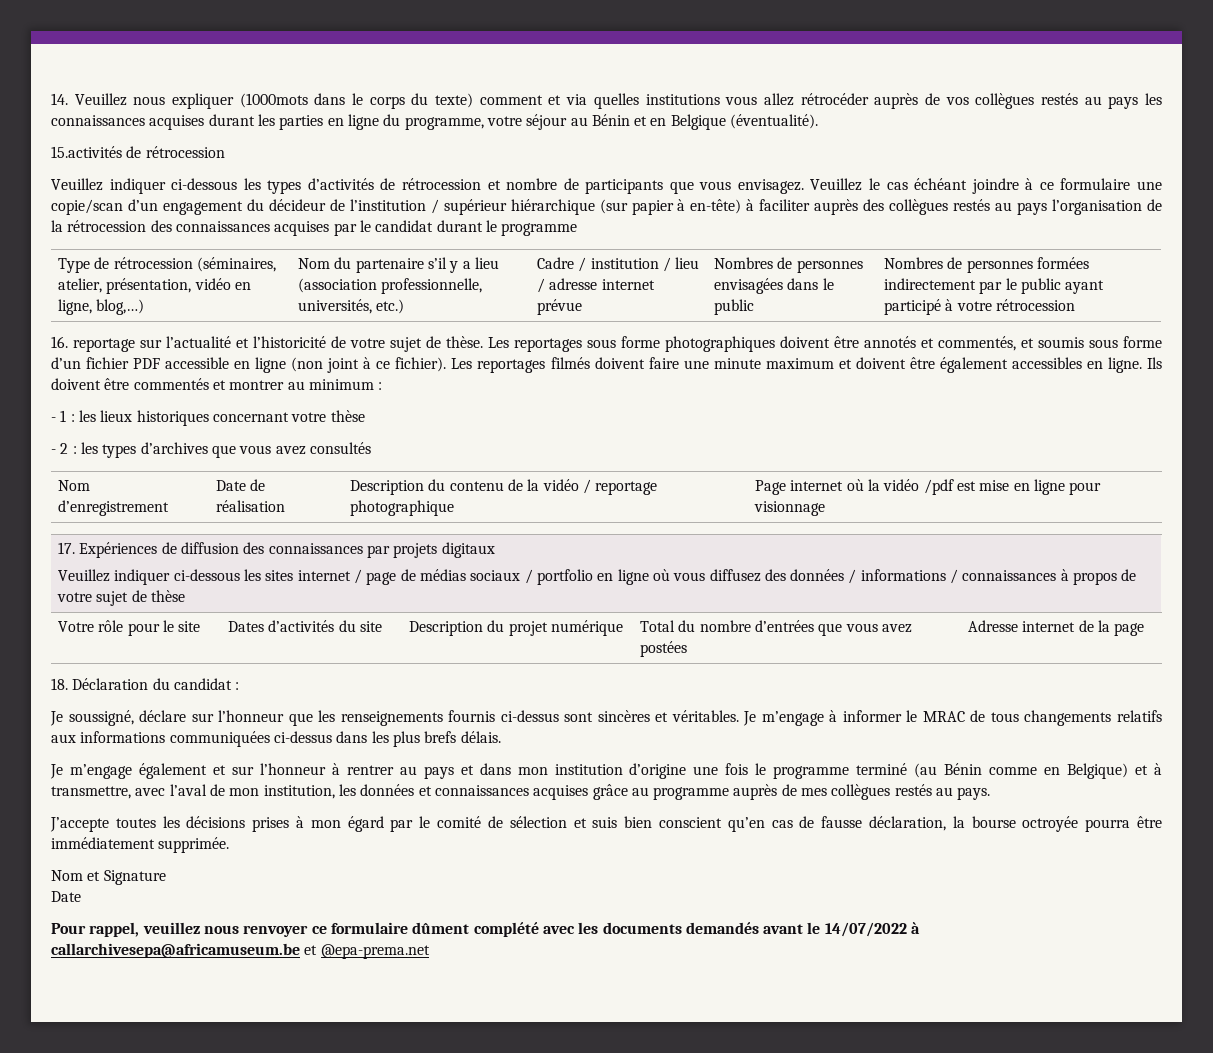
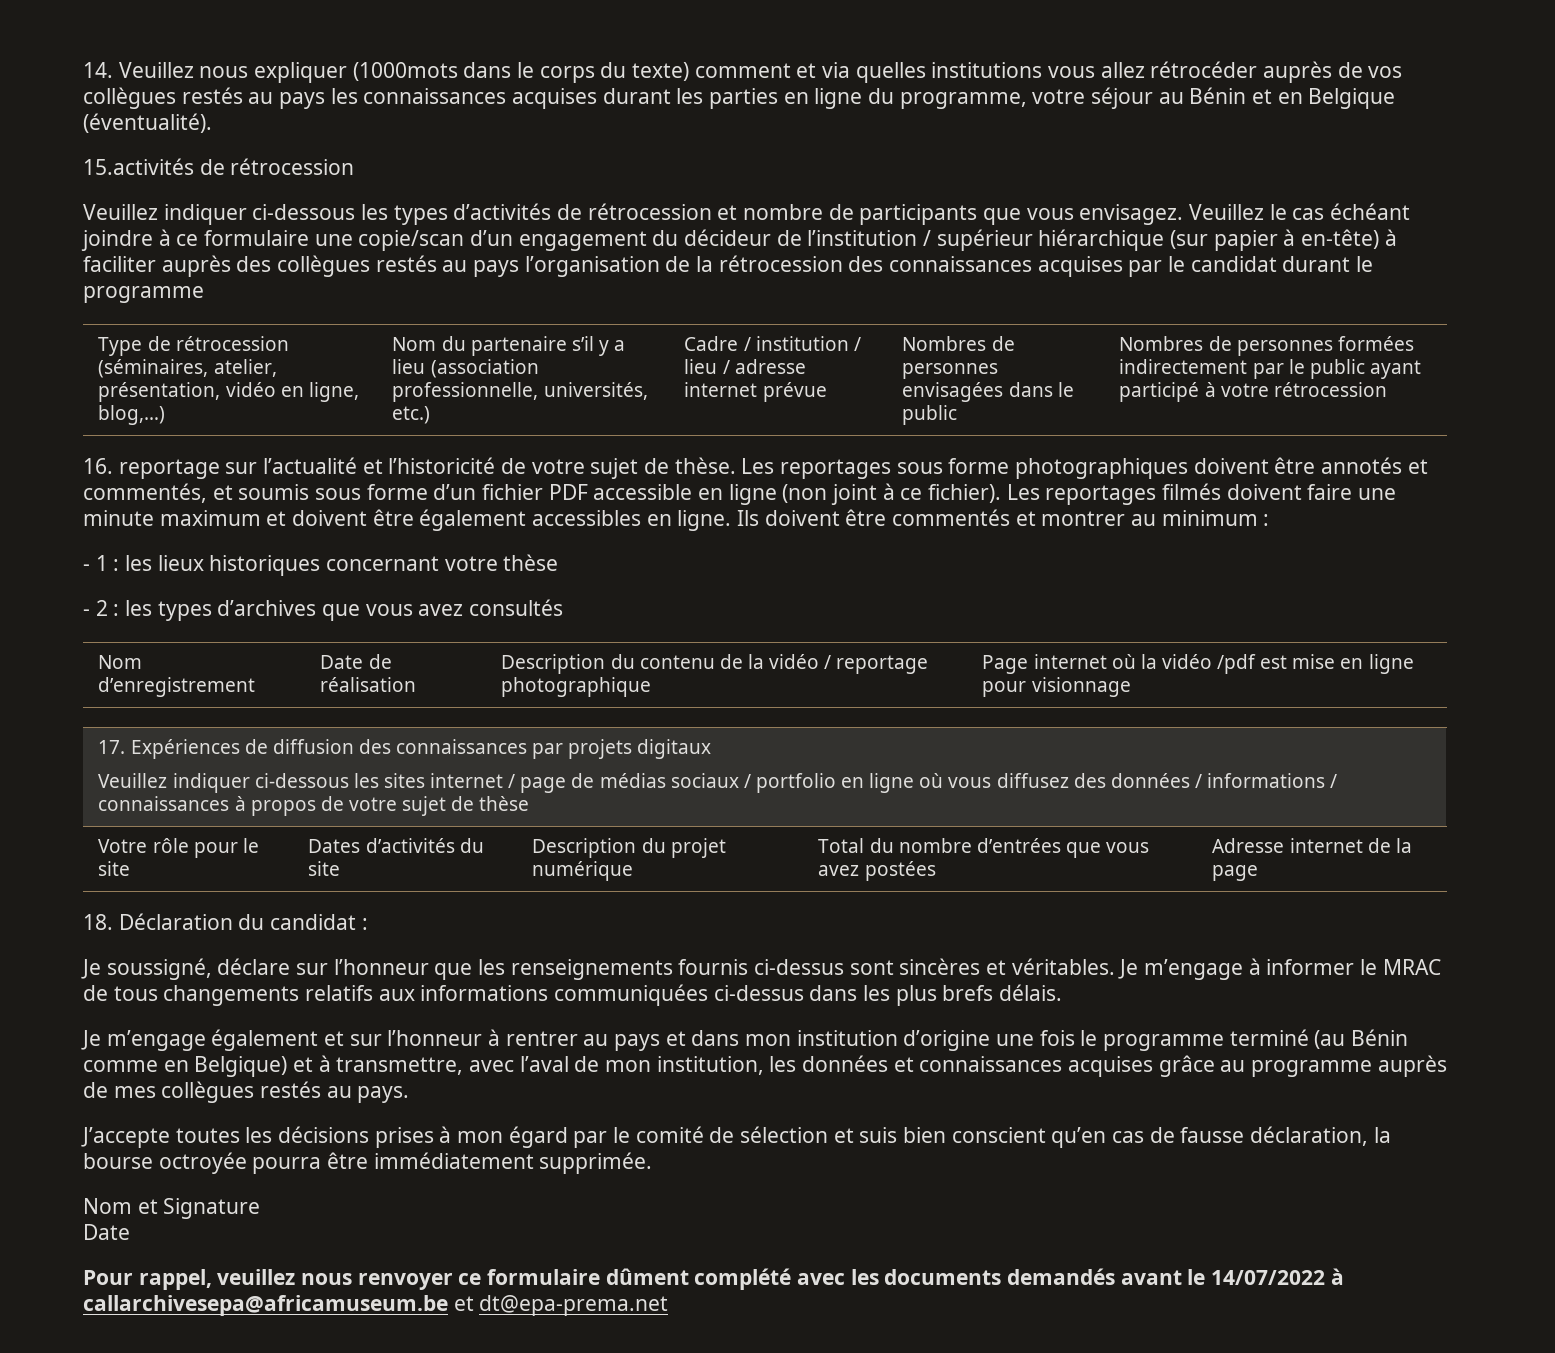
[320,944,430,959] @epa-prema.net -> [479,1295,669,1316] dt@epa-prema.net

